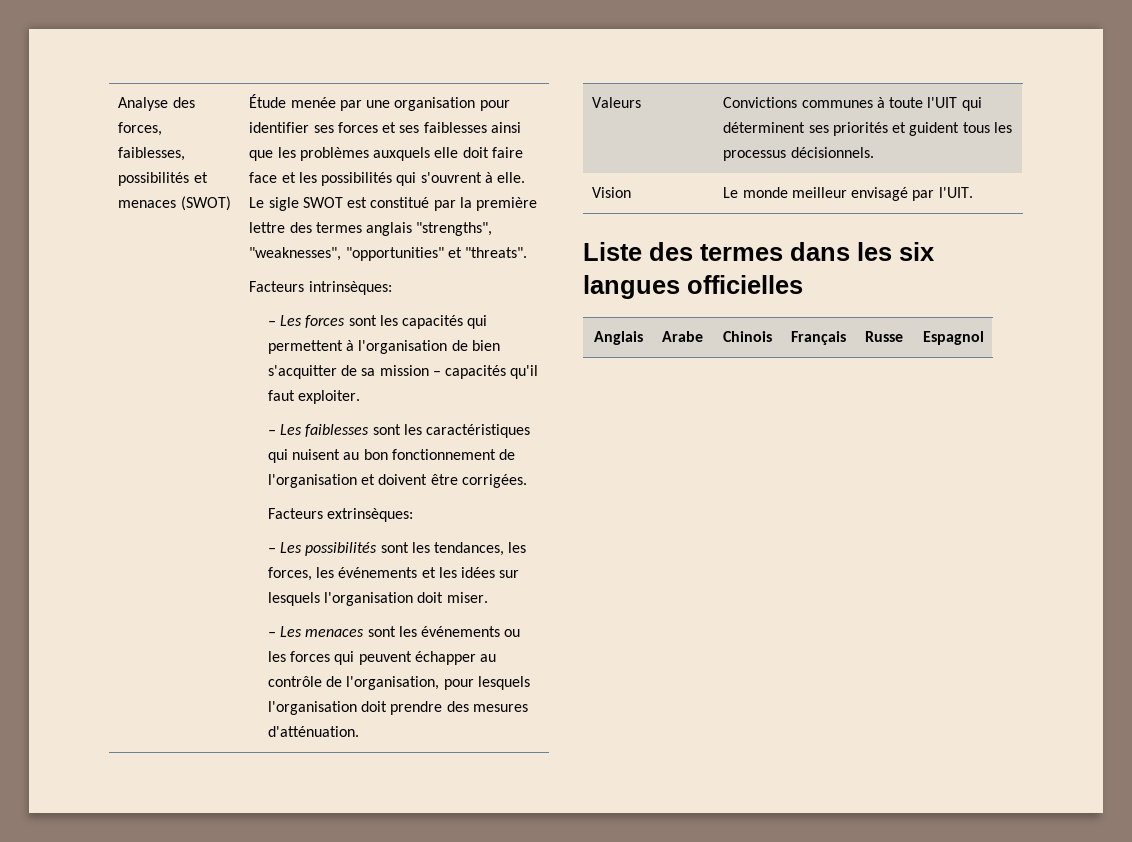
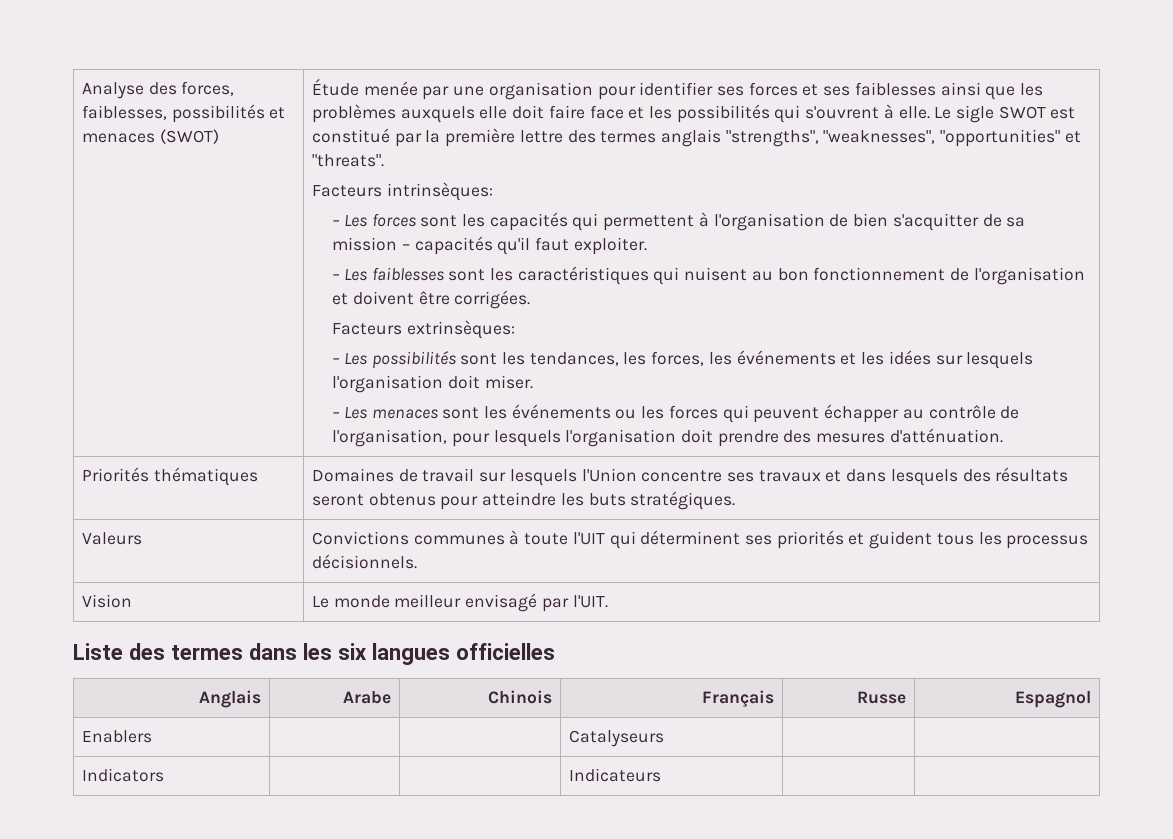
(359, 731) none -> [81,467,258,486] [311,467,1069,486] [311,491,736,510] // Priorités thématiques | Domaines de travail sur lesquels l'Union concentre ses travaux et dans lesquels des résultats seront obtenus pour atteindre les buts stratégiques.
(984, 338) none -> [81,730,152,743] [568,730,664,747] [81,768,164,782] [568,768,661,782] // Enablers | | | Catalyseurs | | // Indicators | | | Indicateurs | |

